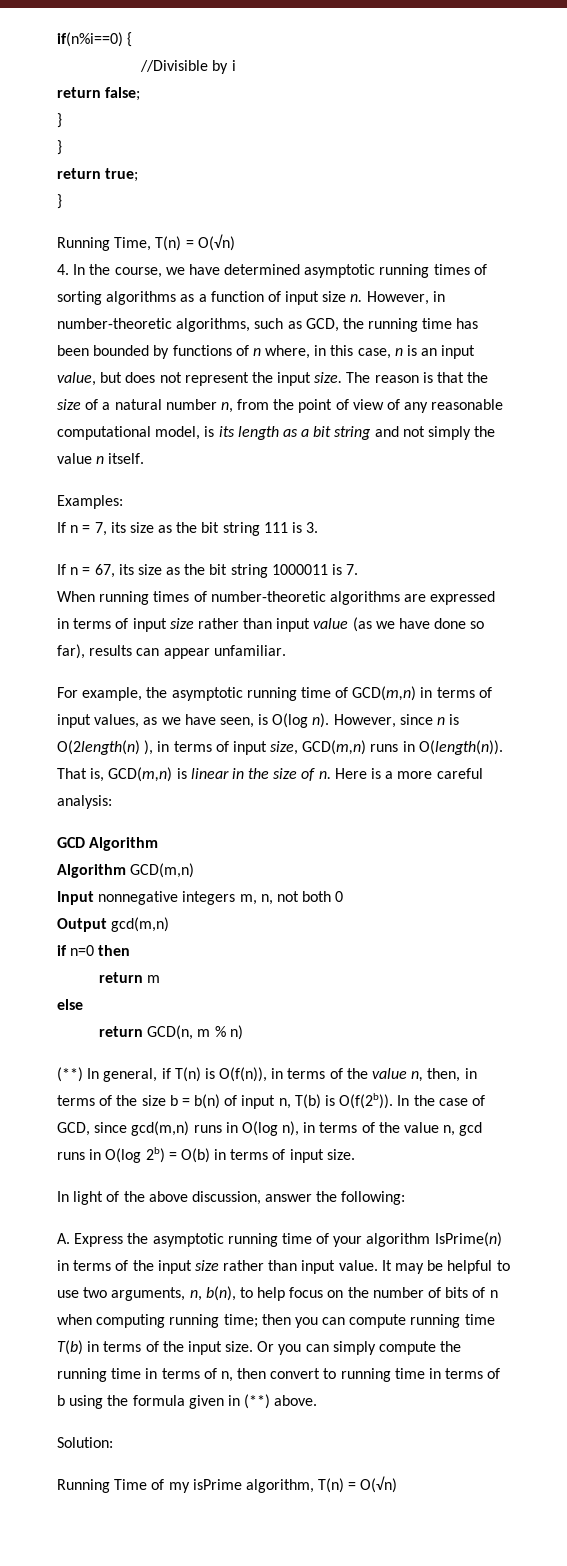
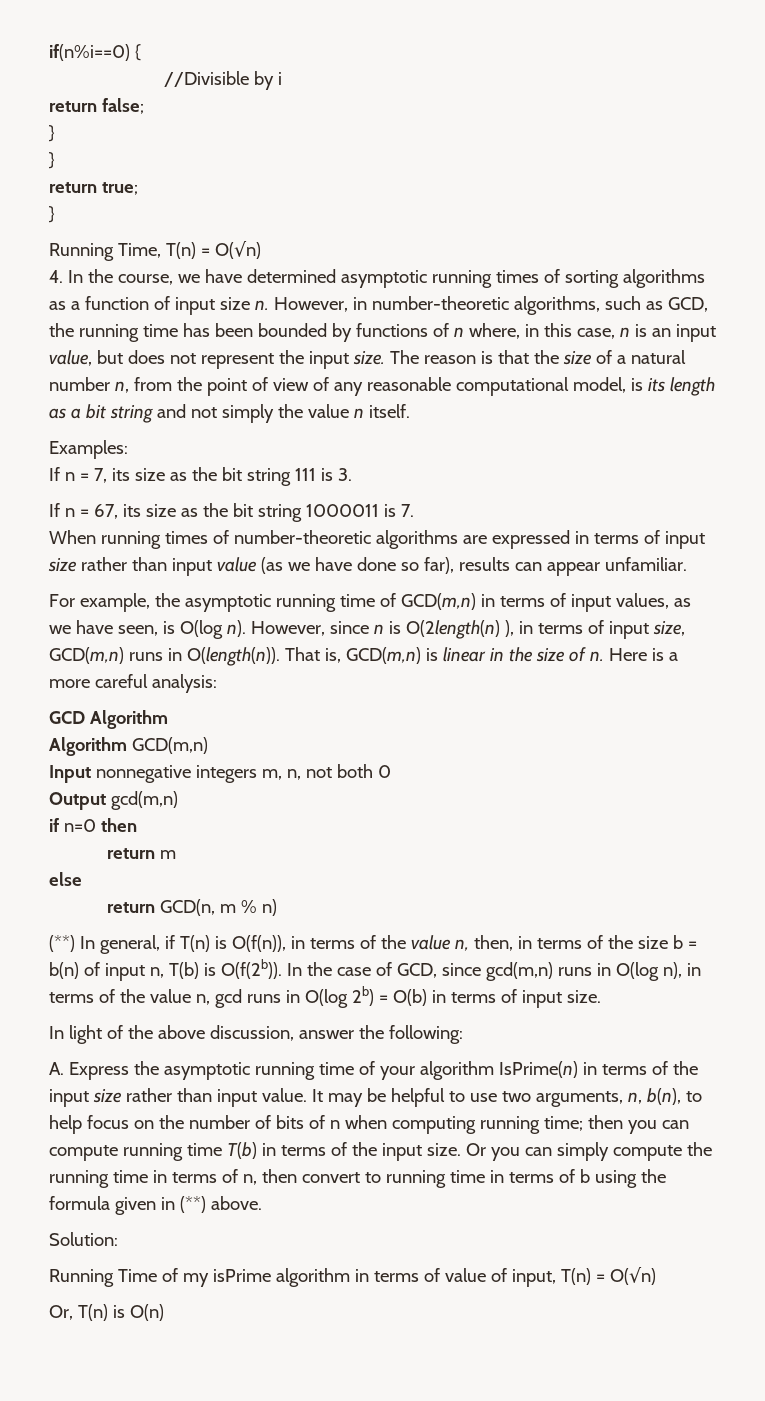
[245,1476,398,1493] algorithm, T(n) = O(√n) -> [275,1267,656,1287] [49,1304,164,1321] algorithm in terms of value of input, T(n) = O(√n) // Or, T(n) is O(n)

